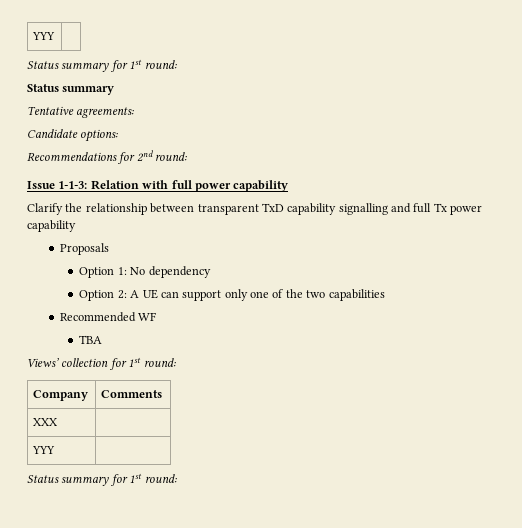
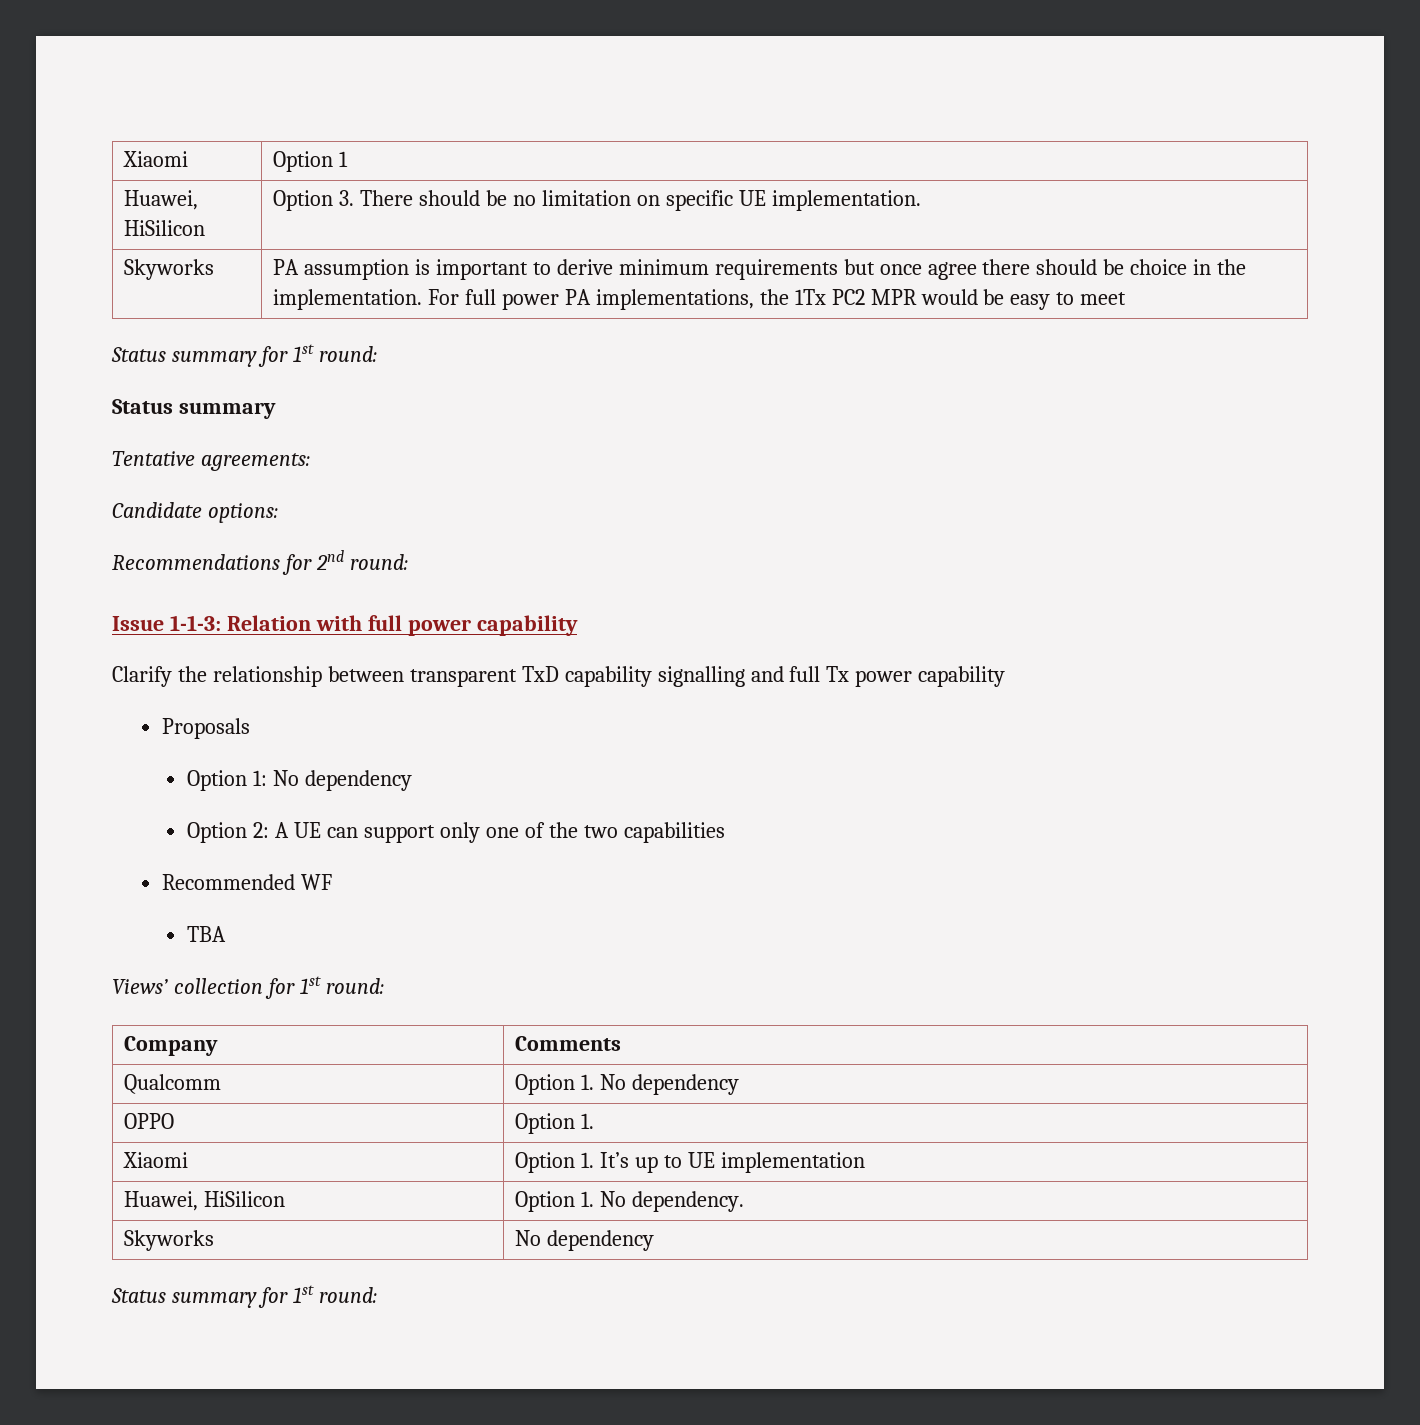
[32,32,56,40] YYY | -> [123,151,189,167] [273,151,349,172] [124,190,199,210] [124,220,206,236] [273,190,921,211] [124,259,215,280] [273,259,1247,280] [273,289,1127,310] Xiaomi | Option 1 // Huawei, HiSilicon | Option 3. There should be no limitation on specific UE implementation. // Skyworks | PA assumption is important to derive minimum requirements but once agree there should be choice in the implementation. For full power PA implementations, the 1Tx PC2 MPR would be easy to meet
[33,418,59,426] [32,446,56,454] XXX | // YYY | -> [124,1074,222,1094] [515,1074,739,1095] [124,1113,175,1129] [515,1113,595,1134] [123,1152,189,1168] [515,1152,865,1173] [124,1191,286,1211] [515,1191,744,1212] [124,1230,215,1251] [515,1230,655,1251] Qualcomm | Option 1. No dependency // OPPO | Option 1. // Xiaomi | Option 1. It’s up to UE implementation // Huawei, HiSilicon | Option 1. No dependency. // Skyworks | No dependency

